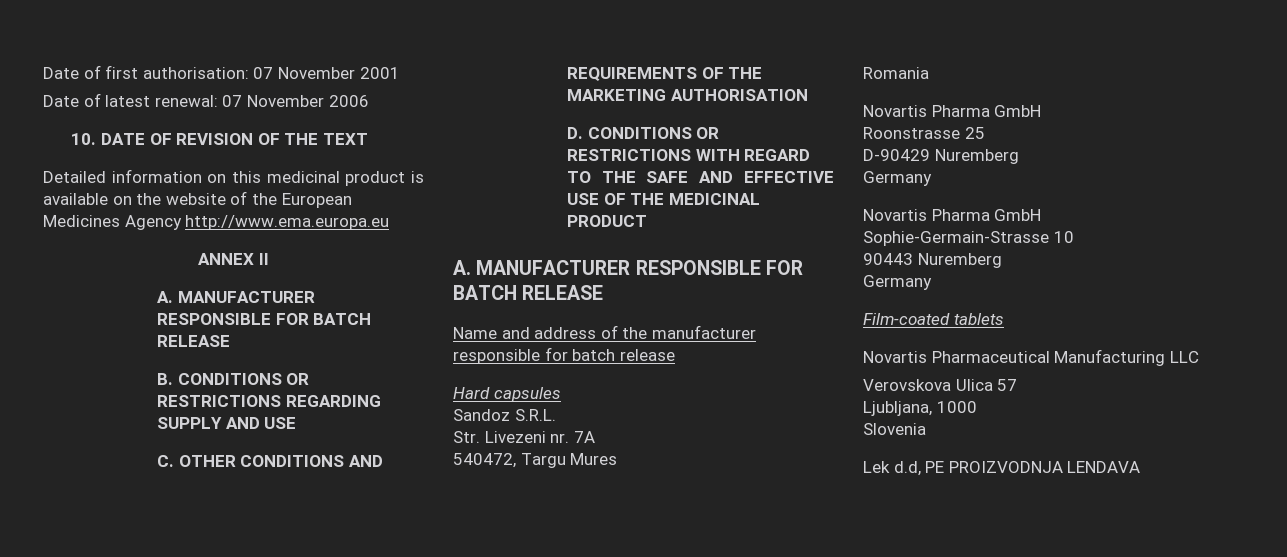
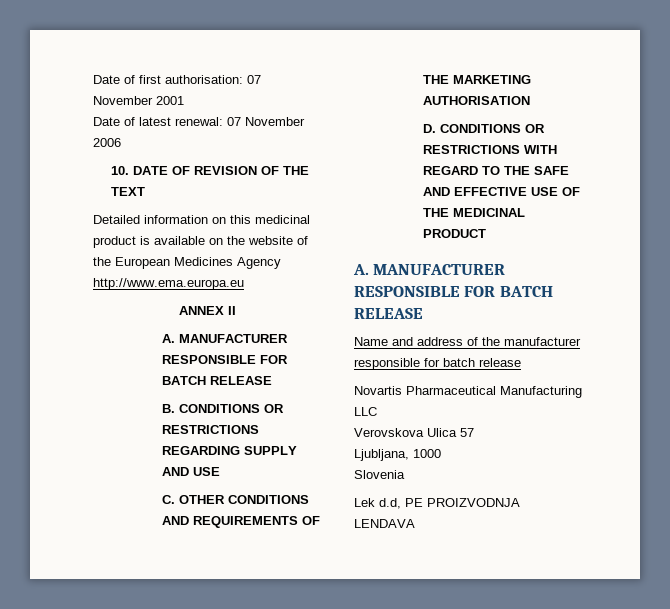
[453,387,561,402] [453,409,556,421] [453,431,595,443] [453,453,618,468] [863,67,929,79] [863,105,1042,117] [863,127,985,139] [863,149,1019,164] [863,171,932,186] [863,209,1042,221] [863,231,1074,246] [863,253,1002,268] [863,275,932,290] [863,313,1004,325] // Hard capsules // Sandoz S.R.L. // Str. Livezeni nr. 7A // 540472, Targu Mures // Romania // Novartis Pharma GmbH // Roonstrasse 25 // D-90429 Nuremberg // Germany // Novartis Pharma GmbH // Sophie-Germain-Strasse 10 // 90443 Nuremberg // Germany // Film-coated tablets -> (521, 362) none

